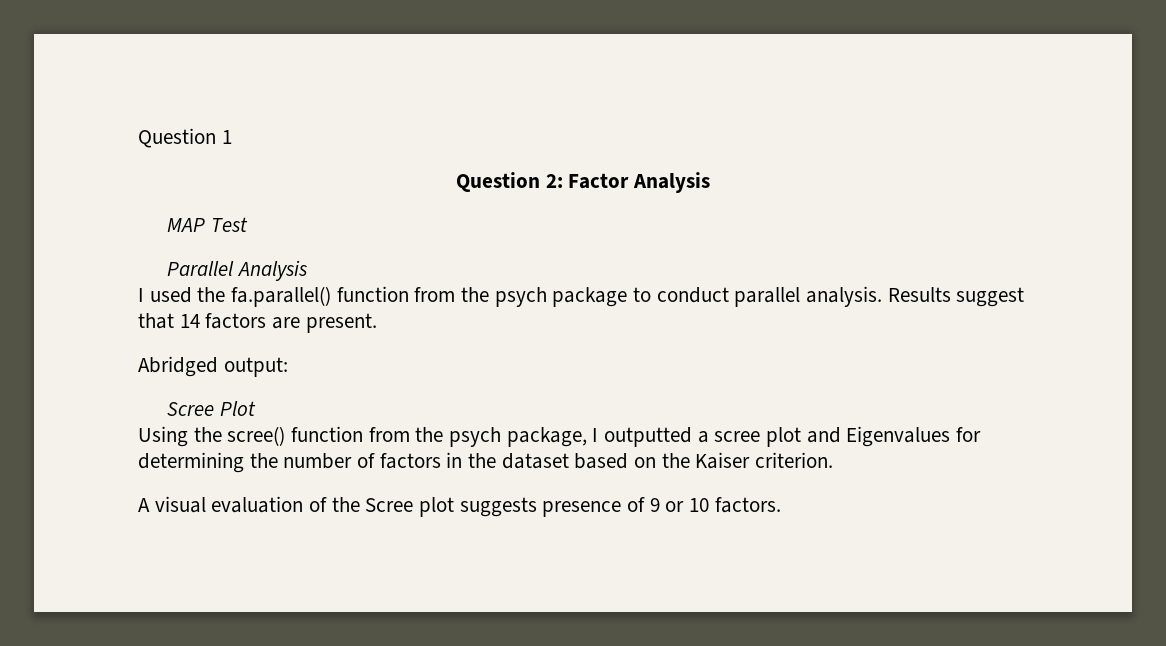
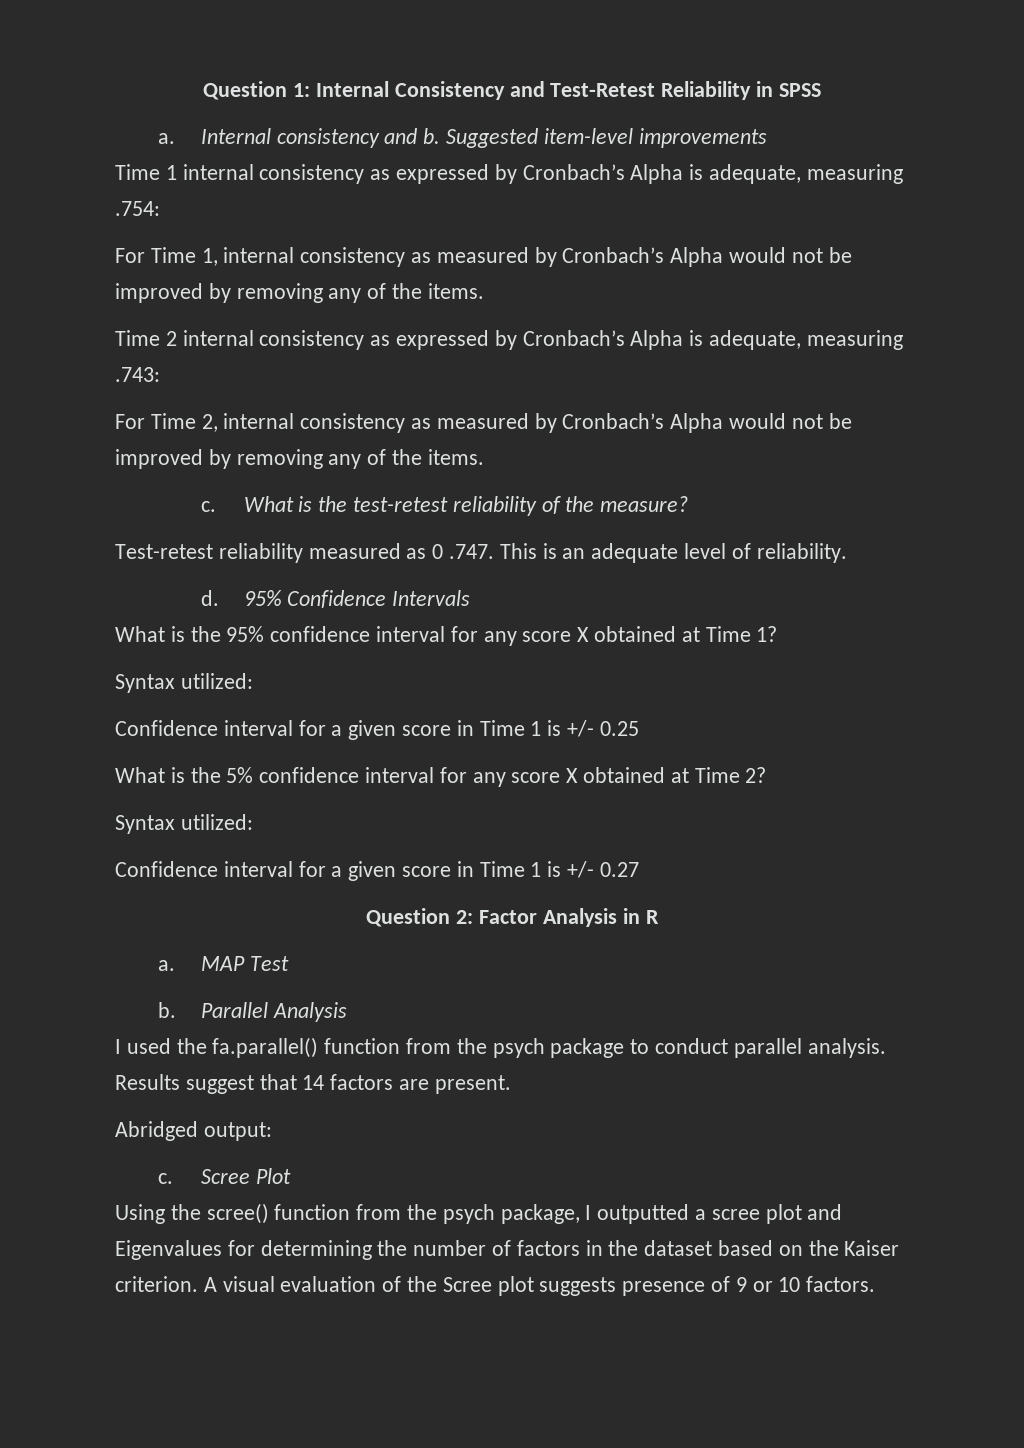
[138,128,232,148] Question 1 -> [203,81,821,100] [157,128,767,148] [115,164,903,184] [115,201,160,216] [115,247,852,267] [115,283,484,303] [115,330,903,350] [115,367,160,382] [115,413,852,433] [115,449,484,469] [200,496,689,516] [115,543,847,563] [200,590,471,608] [115,626,778,646] [115,673,253,693] [115,720,639,740] [115,767,767,787] [115,814,253,834] [115,861,639,881] Question 1: Internal Consistency and Test-Retest Reliability in SPSS // a. Internal consistency and b. Suggested item-level improvements // Time 1 internal consistency as expressed by Cronbach’s Alpha is adequate, measuring .754: // For Time 1, internal consistency as measured by Cronbach’s Alpha would not be improved by removing any of the items. // Time 2 internal consistency as expressed by Cronbach’s Alpha is adequate, measuring .743: // For Time 2, internal consistency as measured by Cronbach’s Alpha would not be improved by removing any of the items. // c. What is the test-retest reliability of the measure? // Test-retest reliability measured as 0 .747. This is an adequate level of reliability. // d. 95% Confidence Intervals // What is the 95% confidence interval for any score X obtained at Time 1? // Syntax utilized: // Confidence interval for a given score in Time 1 is +/- 0.25 // What is the 5% confidence interval for any score X obtained at Time 2? // Syntax utilized: // Confidence interval for a given score in Time 1 is +/- 0.27
(711, 182) // -> [622,908,659,924] [157,960,175,971] in R // a.
(248, 224) none -> [157,1002,176,1018] b.
(288, 367) none -> [157,1173,173,1184] c.
(834, 460) // -> (198, 1284) none

